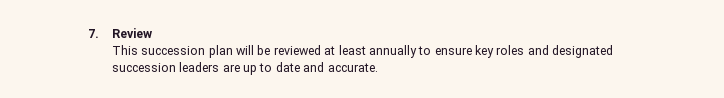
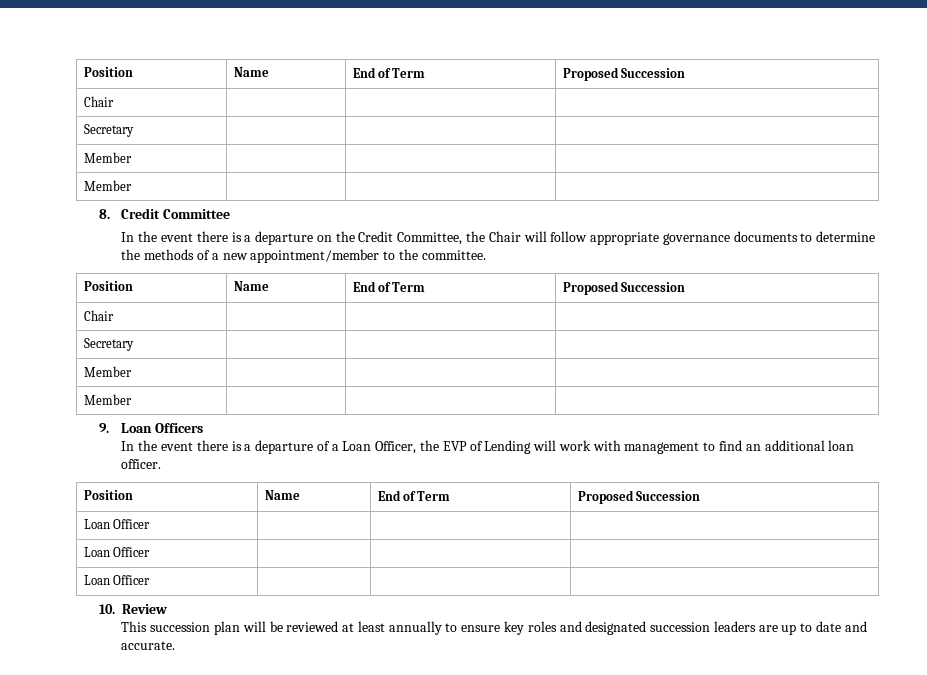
[88,29,100,38] 7. -> [83,67,133,77] [233,67,269,77] [352,67,426,78] [562,67,685,81] [83,96,114,107] [83,124,134,137] [83,152,132,163] [83,180,132,191] [98,208,231,219] [121,231,876,245] [121,249,486,263] [83,281,133,291] [233,281,269,291] [352,281,426,292] [562,281,685,295] [83,310,114,321] [83,338,134,351] [83,366,132,377] [83,394,132,405] [98,423,204,433] [121,440,855,454] [121,459,162,469] [83,490,133,500] [264,490,300,500] [377,490,451,501] [577,490,700,504] [83,519,150,529] [83,547,150,557] [83,575,150,585] [98,604,115,614] Position | Name | End of Term | Proposed Succession // Chair | | | // Secretary | | | // Member | | | // Member | | | // 8. Credit Committee // In the event there is a departure on the Credit Committee, the Chair will follow appropriate governance documents to determine the methods of a new appointment/member to the committee. // Position | Name | End of Term | Proposed Succession // Chair | | | // Secretary | | | // Member | | | // Member | | | // 9. Loan Officers // In the event there is a departure of a Loan Officer, the EVP of Lending will work with management to find an additional loan officer. // Position | Name | End of Term | Proposed Succession // Loan Officer | | | // Loan Officer | | | // Loan Officer | | | // 10.

